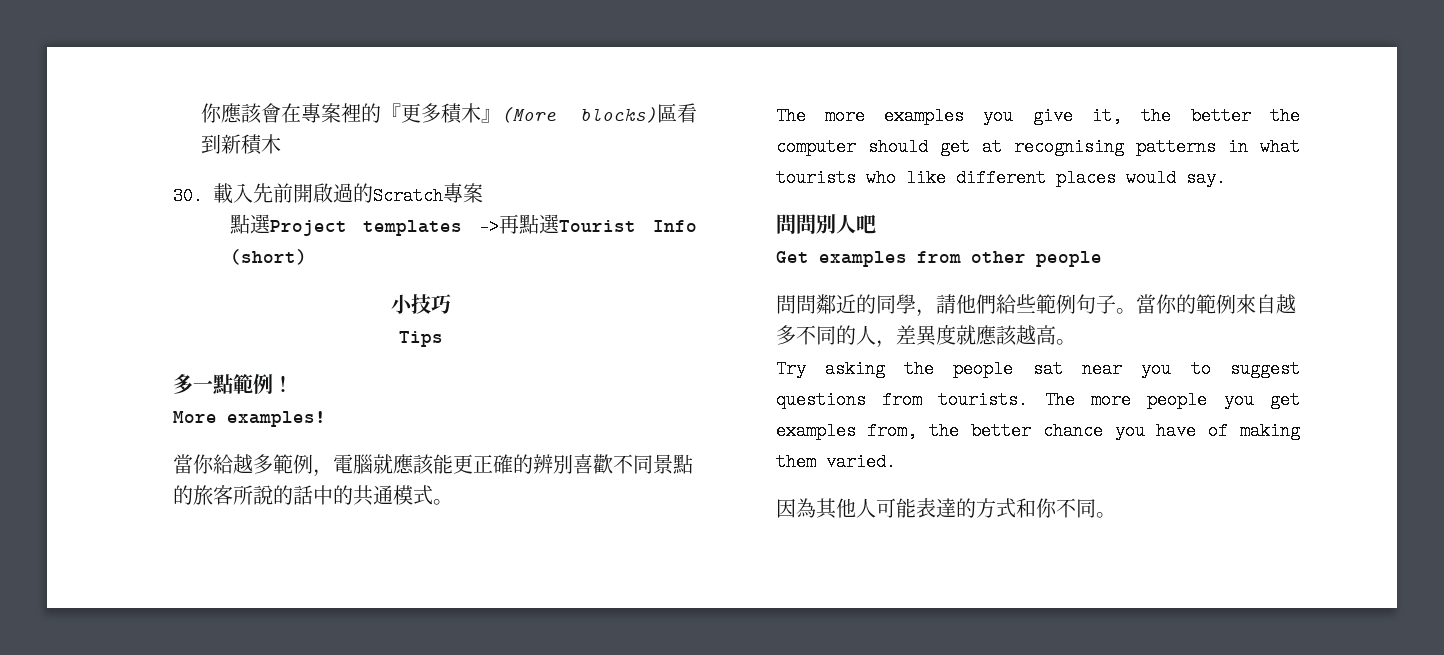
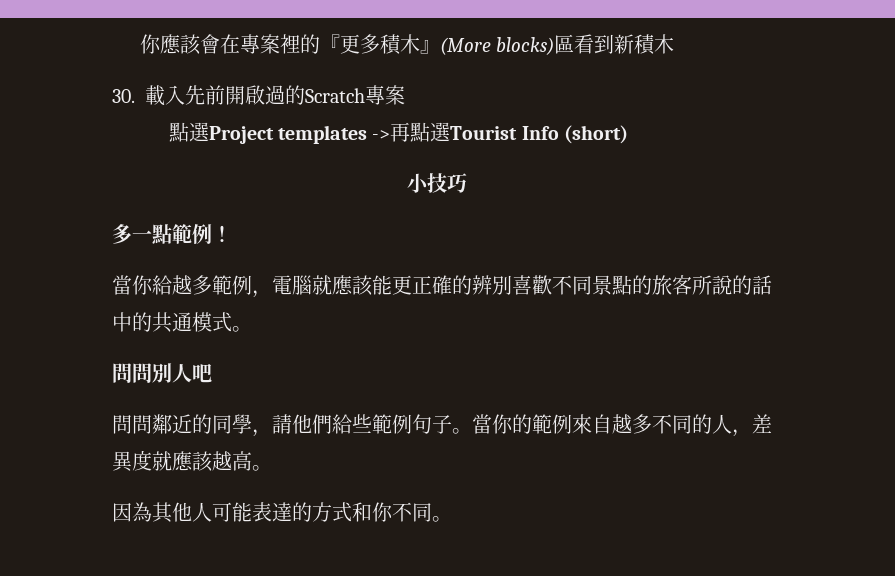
[398,331,443,347] // Tips -> (467, 183) none
[172,411,326,427] // More examples! -> (232, 234) none
[775,107,1300,125] [775,138,1300,156] [775,169,1226,187] [775,214,876,234] [775,251,1102,267] The more examples you give it, the better the computer should get at recognising patterns in what tourists who like different places would say. // 問問別人吧 // Get examples from other people -> [111,363,212,383] 問問別人吧
[775,360,1300,378] [775,391,1300,409] [775,422,1300,440] [775,453,896,471] // Try asking the people sat near you to suggest questions from tourists. The more people you get examples from, the better chance you have of making them varied. -> (272, 468) none

